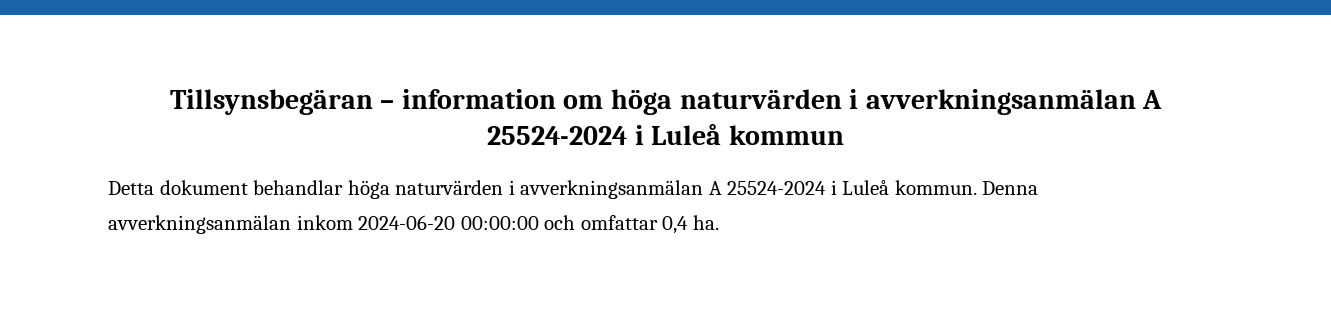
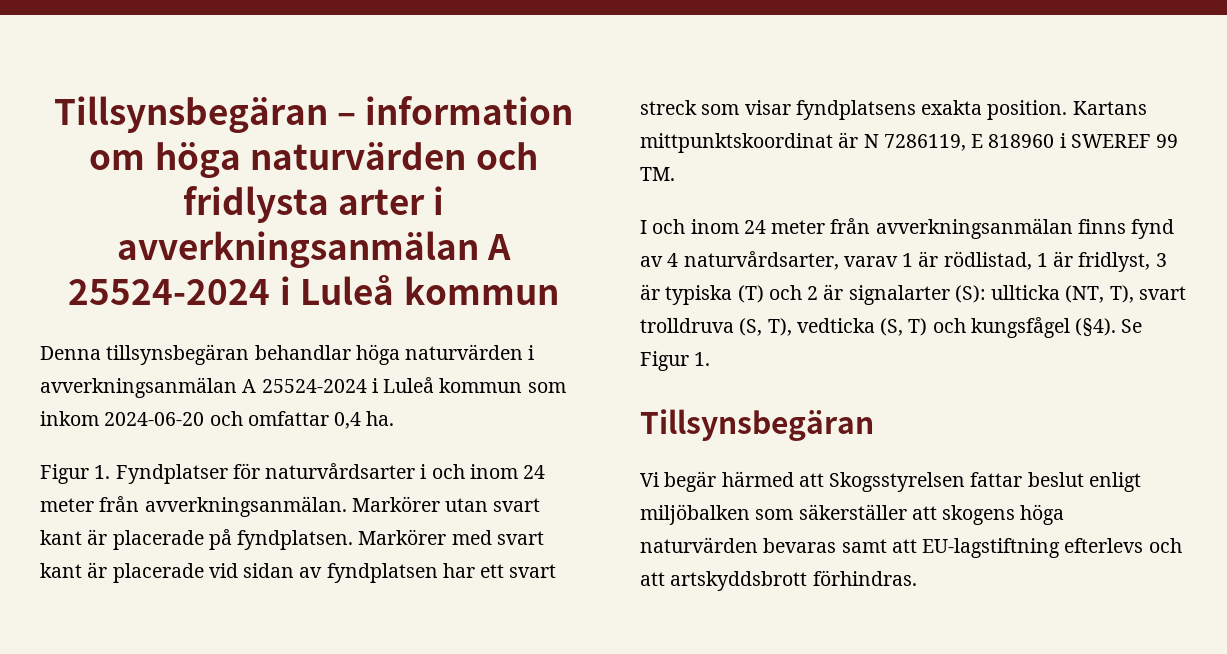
[849,89,1163,115] [487,124,844,145] [108,180,1039,199] [108,215,291,234] i avverkningsanmälan A 25524-2024 i Luleå kommun // Detta dokument behandlar höga naturvärden i avverkningsanmälan A 25524-2024 i Luleå kommun. Denna avverkningsanmälan -> [475,142,538,170] [182,186,445,223] [116,231,512,268] [68,275,559,305] [40,344,535,365] [40,377,566,398] och fridlysta arter i avverkningsanmälan A 25524-2024 i Luleå kommun // Denna tillsynsbegäran behandlar höga naturvärden i avverkningsanmälan A 25524-2024 i Luleå kommun som
[460,216,539,230] 00:00:00 -> (205, 419) none
(719, 222) none -> [40,463,546,484] [40,496,541,517] [40,529,544,550] [40,562,557,583] [640,100,1147,120] [640,132,1179,153] [640,167,675,181] [640,218,1175,239] [640,251,1167,272] [640,284,1186,305] [640,317,1143,338] [640,351,711,371] [640,409,874,441] [640,471,1141,492] [640,504,1065,525] [640,537,1182,558] [640,570,917,591] // Figur 1. Fyndplatser för naturvårdsarter i och inom 24 meter från avverkningsanmälan. Markörer utan svart kant är placerade på fyndplatsen. Markörer med svart kant är placerade vid sidan av fyndplatsen har ett svart streck som visar fyndplatsens exakta position. Kartans mittpunktskoordinat är N 7286119, E 818960 i SWEREF 99 TM. // I och inom 24 meter från avverkningsanmälan finns fynd av 4 naturvårdsarter, varav 1 är rödlistad, 1 är fridlyst, 3 är typiska (T) och 2 är signalarter (S): ullticka (NT, T), svart trolldruva (S, T), vedticka (S, T) och kungsfågel (§4). Se Figur 1. // Tillsynsbegäran // Vi begär härmed att Skogsstyrelsen fattar beslut enligt miljöbalken som säkerställer att skogens höga naturvärden bevaras samt att EU-lagstiftning efterlevs och att artskyddsbrott förhindras.

